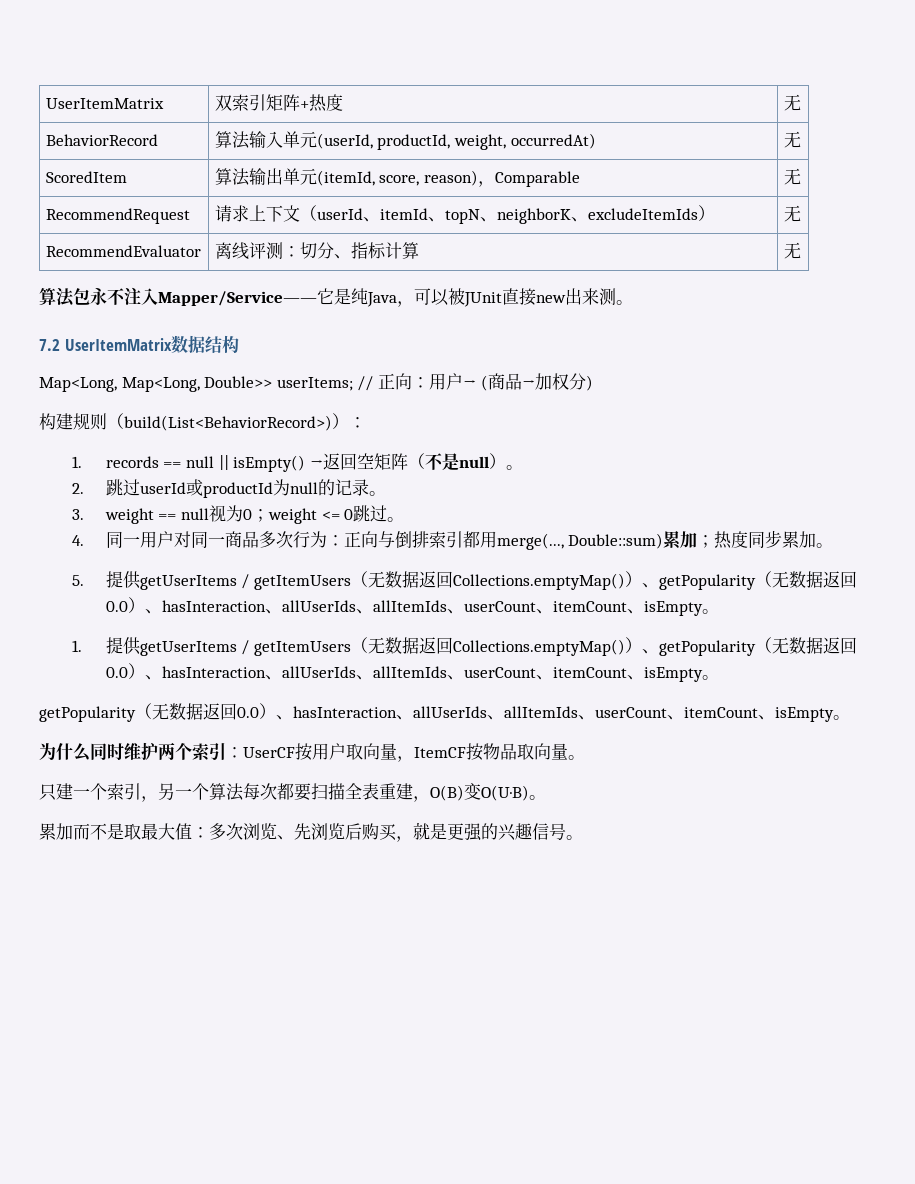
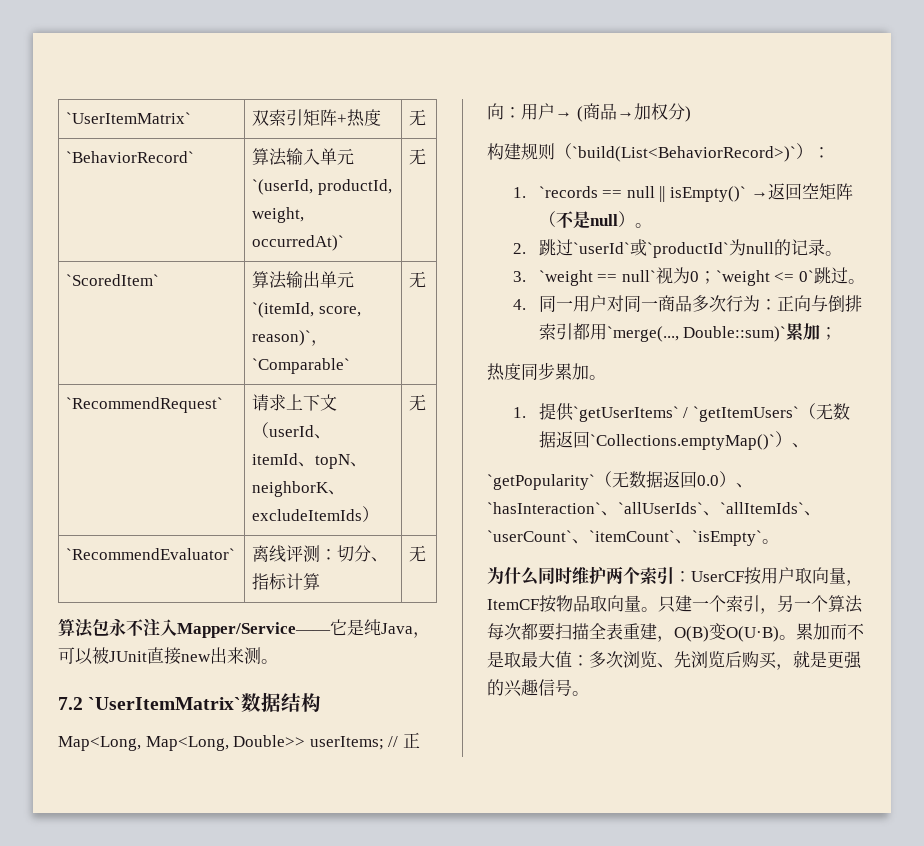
[45,98,164,109] UserItemMatrix -> [66,112,192,124] `UserItemMatrix`
[45,134,158,146] BehaviorRecord -> [66,151,195,163] `BehaviorRecord`
[316,133,373,149] (userId, -> [252,179,314,195] `(userId,
[510,133,596,149] [783,131,801,148] [45,171,127,183] occurredAt) | 无 // ScoredItem -> [252,235,345,251] [409,148,427,165] [66,274,160,286] occurredAt)` | 无 // `ScoredItem`
[316,170,581,187] [783,168,801,185] [45,208,190,224] (itemId, score, reason)，Comparable | 无 // RecommendRequest -> [252,302,361,318] [252,330,329,346] [252,358,351,374] [409,271,427,288] [66,397,224,413] `(itemId, score, reason)`，`Comparable` | 无 // `RecommendRequest`
[45,245,201,257] RecommendEvaluator -> [66,548,236,560] `RecommendEvaluator`
[64,338,172,351] UserItemMatrix -> [88,697,242,710] `UserItemMatrix`
[124,415,332,431] build(List<BehaviorRecord>) -> [572,146,796,162] `build(List<BehaviorRecord>)`
[105,456,159,468] records -> [538,186,598,198] `records
[233,455,306,472] isEmpty() -> [669,186,746,202] isEmpty()`
[139,479,273,498] userId或productId -> [572,239,729,258] `userId`或`productId`
[104,505,354,524] weight == null视为0；weight <= 0 -> [538,267,814,286] `weight == null`视为0；`weight <= 0`
[496,533,664,550] merge(..., Double::sum) -> [606,326,787,342] `merge(..., Double::sum)`
(715, 541) none -> (838, 333) //
[72,571,858,590] [105,597,719,616] [72,637,858,656] [105,663,719,682] [39,703,834,722] 5.提供getUserItems / getItemUsers（无数据返回Collections.emptyMap()）、getPopularity（无数据返回0.0）、hasInteraction、allUserIds、allItemIds、userCount、itemCount、isEmpty。 // 1.提供getUserItems / getItemUsers（无数据返回Collections.emptyMap()）、getPopularity（无数据返回0.0）、hasInteraction、allUserIds、allItemIds、userCount、itemCount、isEmpty。 // getPopularity（无数据返回0.0）、hasInteraction、allUserIds、allItemIds、userCount、itemCount、isEmpty -> [512,403,850,422] [538,431,809,450] [487,471,753,490] [487,502,821,516] [487,530,762,546] 1.提供`getUserItems` / `getItemUsers`（无数据返回`Collections.emptyMap()`）、 // `getPopularity`（无数据返回0.0）、`hasInteraction`、`allUserIds`、`allItemIds`、`userCount`、`itemCount`、`isEmpty`
(585, 757) // -> (658, 609) none
(546, 797) // -> (796, 637) none

